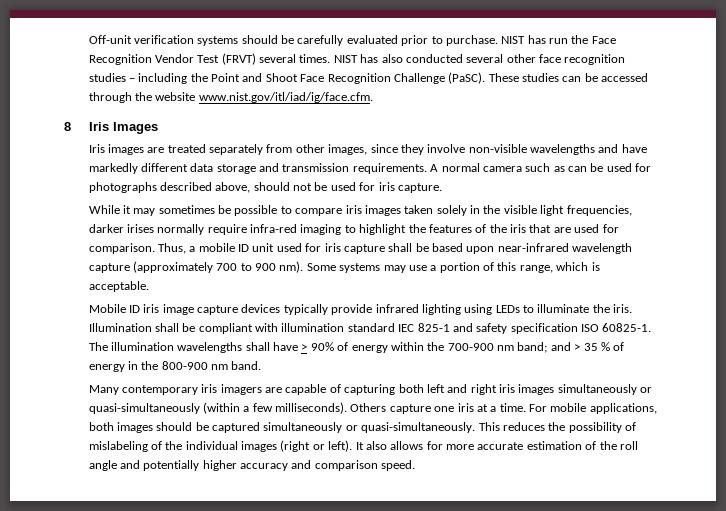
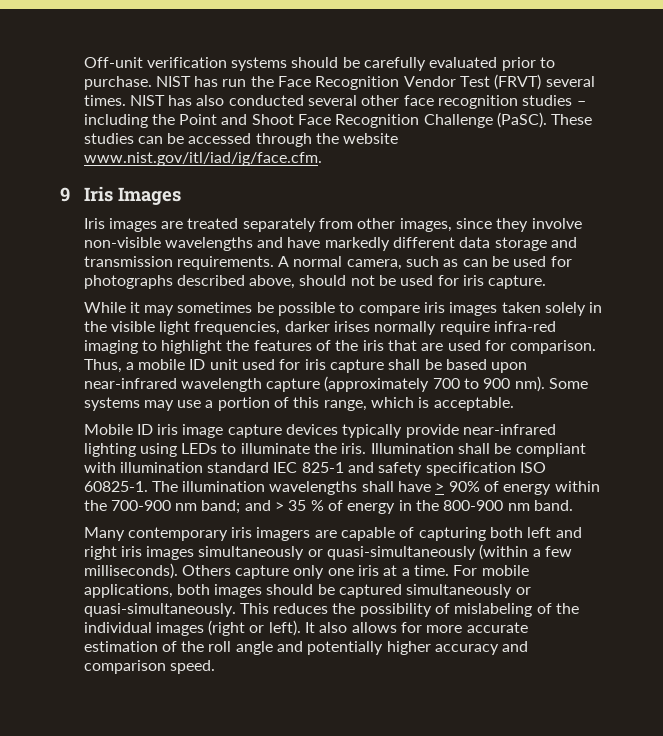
[64,122,71,131] 8 -> [60,187,70,202] 9
[482,166,522,172] camera -> [346,259,402,270] camera,
[375,304,419,313] infrared -> [463,424,557,435] near-infrared
(431, 409) none -> [293,565,325,579] only

